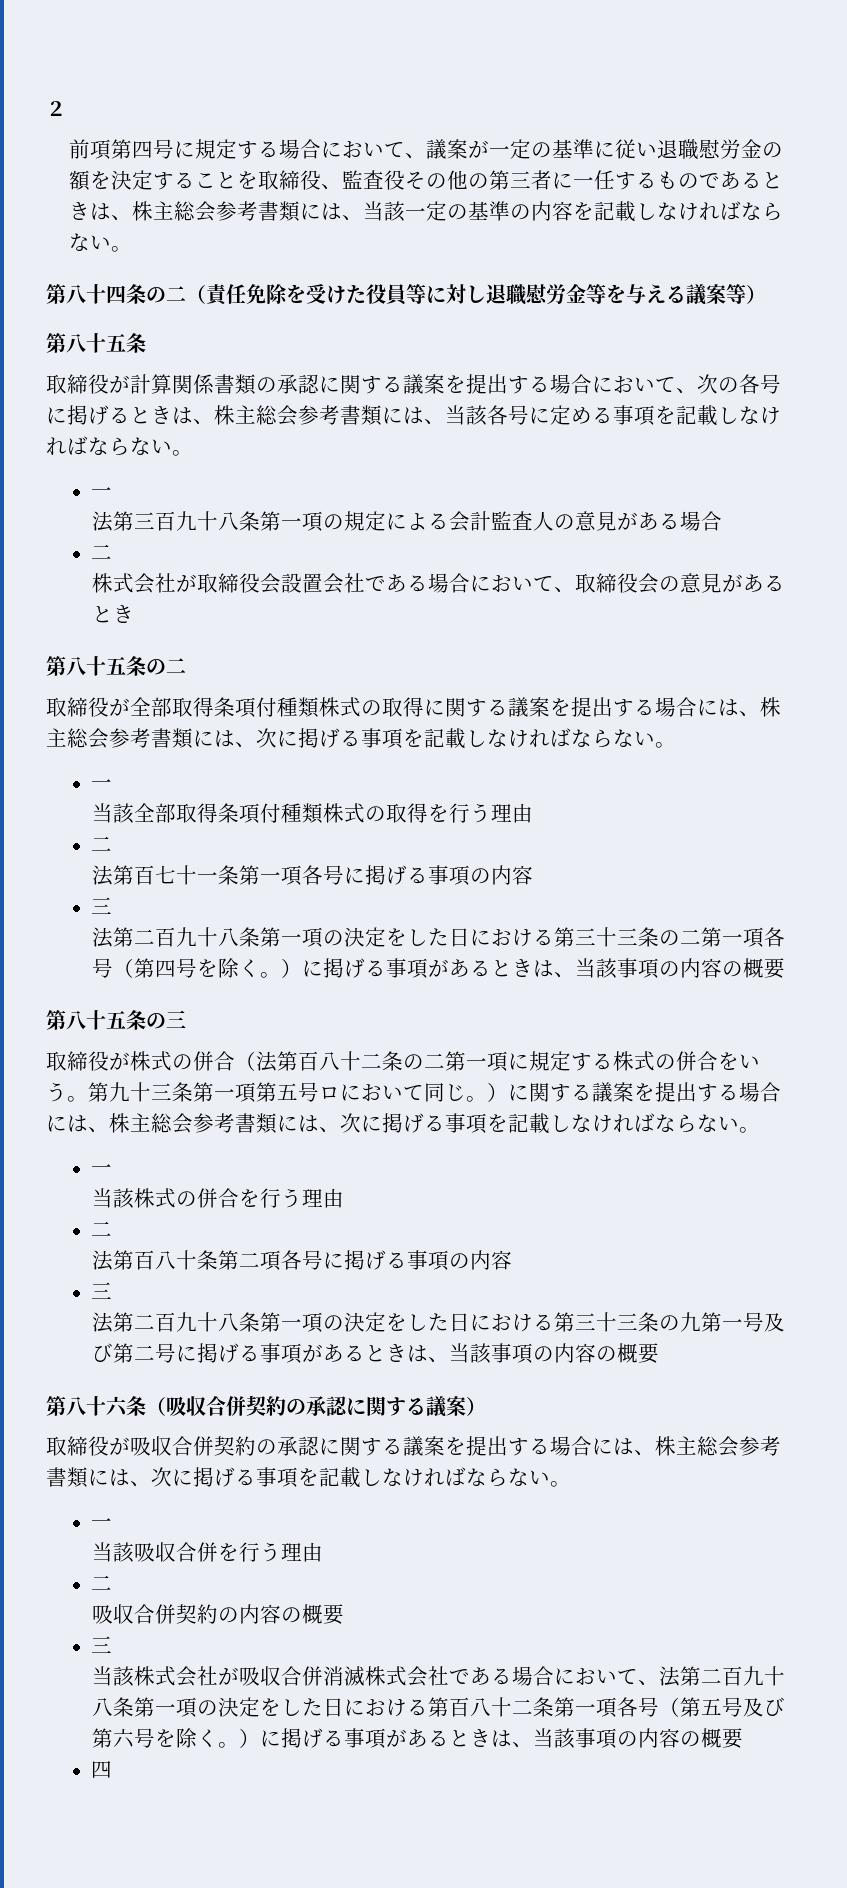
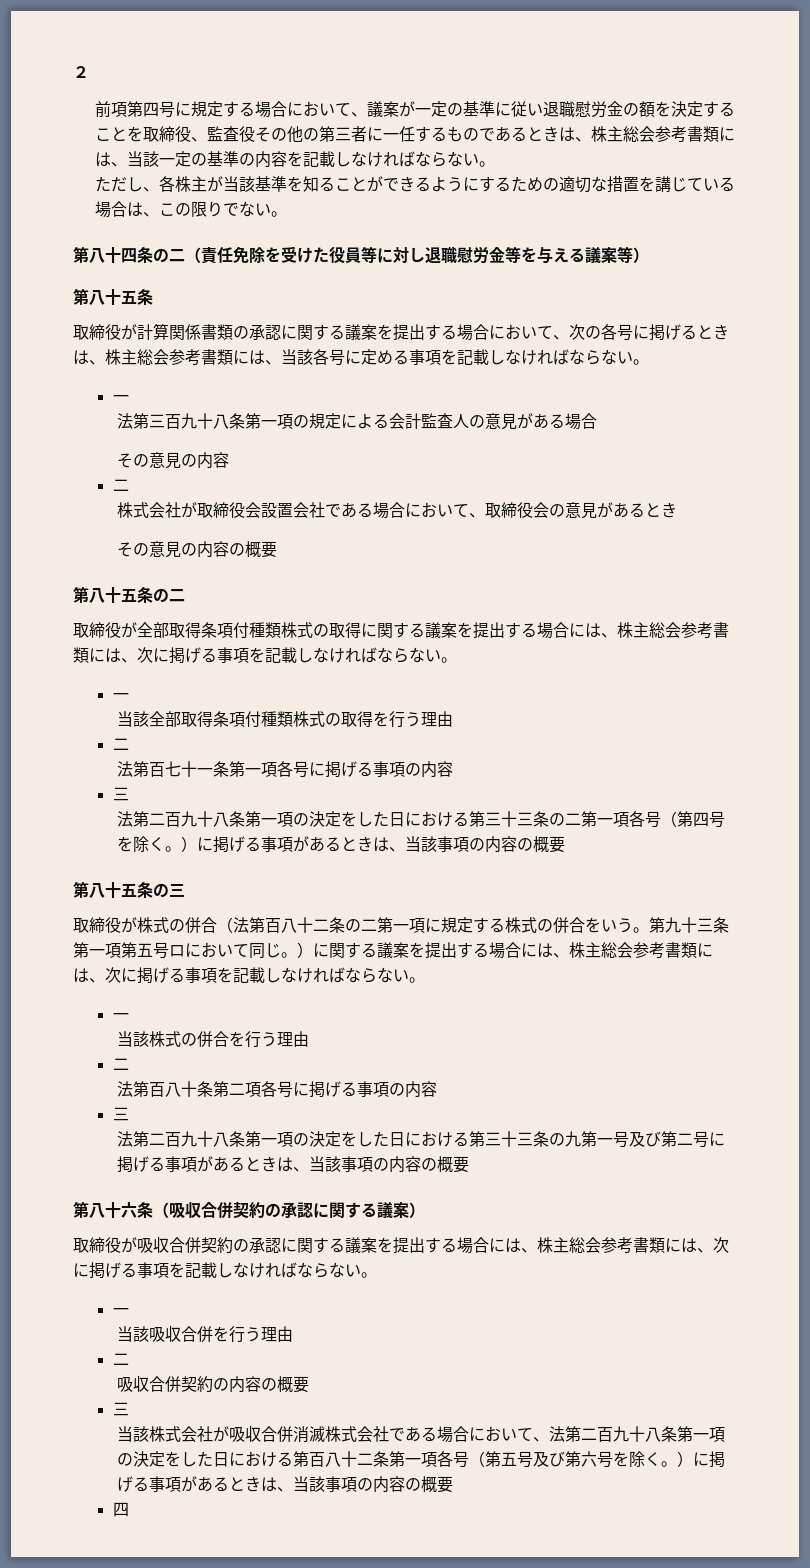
(132, 249) none -> [95,176,736,193] [95,201,288,218] // ただし、各株主が当該基準を知ることができるようにするための適切な措置を講じている場合は、この限りでない。
(722, 521) none -> [117,452,230,469] // その意見の内容
(134, 614) none -> [117,541,278,558] // その意見の内容の概要

